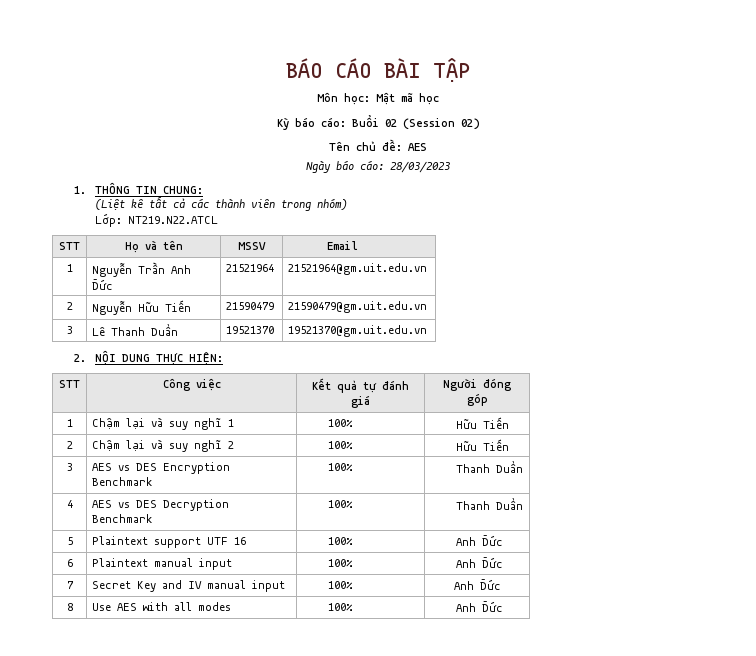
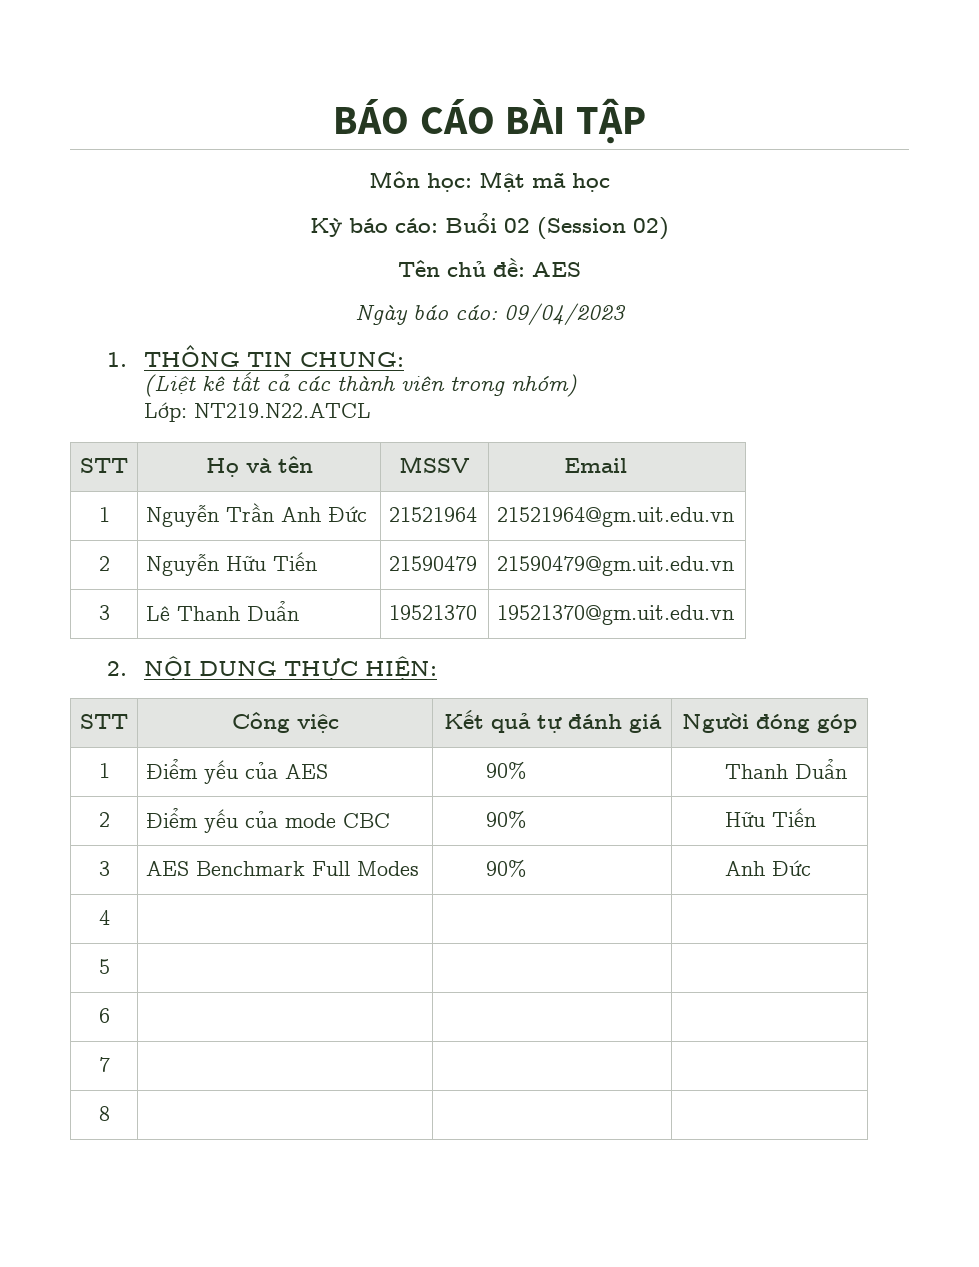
[390,161,450,173] 28/03/2023 -> [504,303,626,325] 09/04/2023
[92,417,235,430] [328,419,354,427] [456,417,510,429] [66,441,73,449] [92,439,235,452] [328,441,354,449] [456,439,510,451] [66,463,73,471] [92,462,231,474] [92,477,153,486] [328,463,354,471] [456,461,524,473] [66,500,73,508] [92,499,230,511] [92,514,153,523] [328,500,354,508] [456,498,524,510] [66,537,73,545] [92,536,247,548] [328,537,354,545] [456,535,504,546] Chậm lại và suy nghĩ 1 | 100% | Hữu Tiến // 2 | Chậm lại và suy nghĩ 2 | 100% | Hữu Tiến // 3 | AES vs DES Encryption Benchmark | 100% | Thanh Duẩn // 4 | AES vs DES Decryption Benchmark | 100% | Thanh Duẩn // 5 | Plaintext support UTF 16 | 100% | Anh Đức -> [146,759,329,784] [485,761,526,779] [724,759,847,779] [98,812,110,827] [146,808,391,833] [485,810,526,828] [724,808,816,827] [98,861,110,876] [146,861,420,876] [485,859,526,877] [724,860,811,876] [98,910,110,925] [98,959,110,974] Điểm yếu của AES | 90% | Thanh Duẩn // 2 | Điểm yếu của mode CBC | 90% | Hữu Tiến // 3 | AES Benchmark Full Modes | 90% | Anh Đức // 4 | | | // 5 | | |
[92,558,233,570] [328,559,354,567] [456,557,504,568] [66,581,74,589] [92,580,286,592] [328,581,354,589] [453,579,501,590] [66,603,73,611] [92,602,232,611] [328,603,354,611] [456,601,504,612] Plaintext manual input | 100% | Anh Đức // 7 | Secret Key and IV manual input | 100% | Anh Đức // 8 | Use AES with all modes | 100% | Anh Đức -> [98,1057,110,1072] [98,1106,110,1121] | | // 7 | | | // 8 | | |

